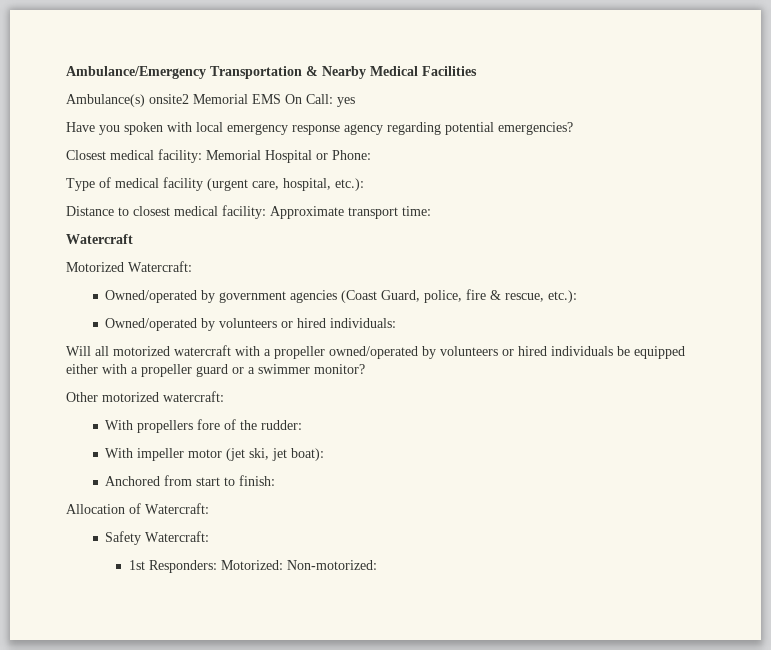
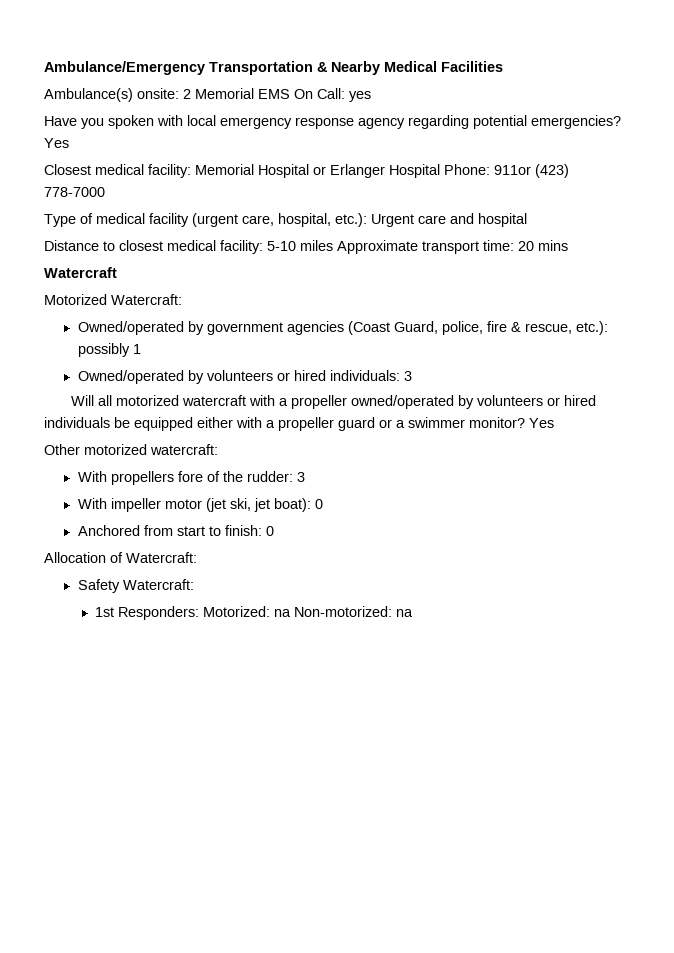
[149,94,189,104] onsite2 -> [137,88,191,99] onsite: 2
(573, 128) none -> [44,138,69,148] Yes
(328, 156) none -> [330,164,440,178] Erlanger Hospital
(371, 155) none -> [494,164,569,178] [44,187,105,197] 911or (423) 778-7000
(364, 184) none -> [371,213,527,227] Urgent care and hospital
(266, 212) none -> [267,240,333,251] 5-10 miles
(431, 211) none -> [518,240,568,251] 20 mins
(578, 296) none -> [77,343,141,357] possibly 1
(397, 323) none -> [403,371,412,381] 3
(365, 369) none -> [529,418,554,428] Yes
(303, 425) none -> [296,472,305,482] 3
(325, 454) none -> [314,499,323,509] 0
(276, 480) none -> [265,526,274,536] 0
[287,560,378,570] Non-motorized: -> [274,606,414,617] na Non-motorized: na

